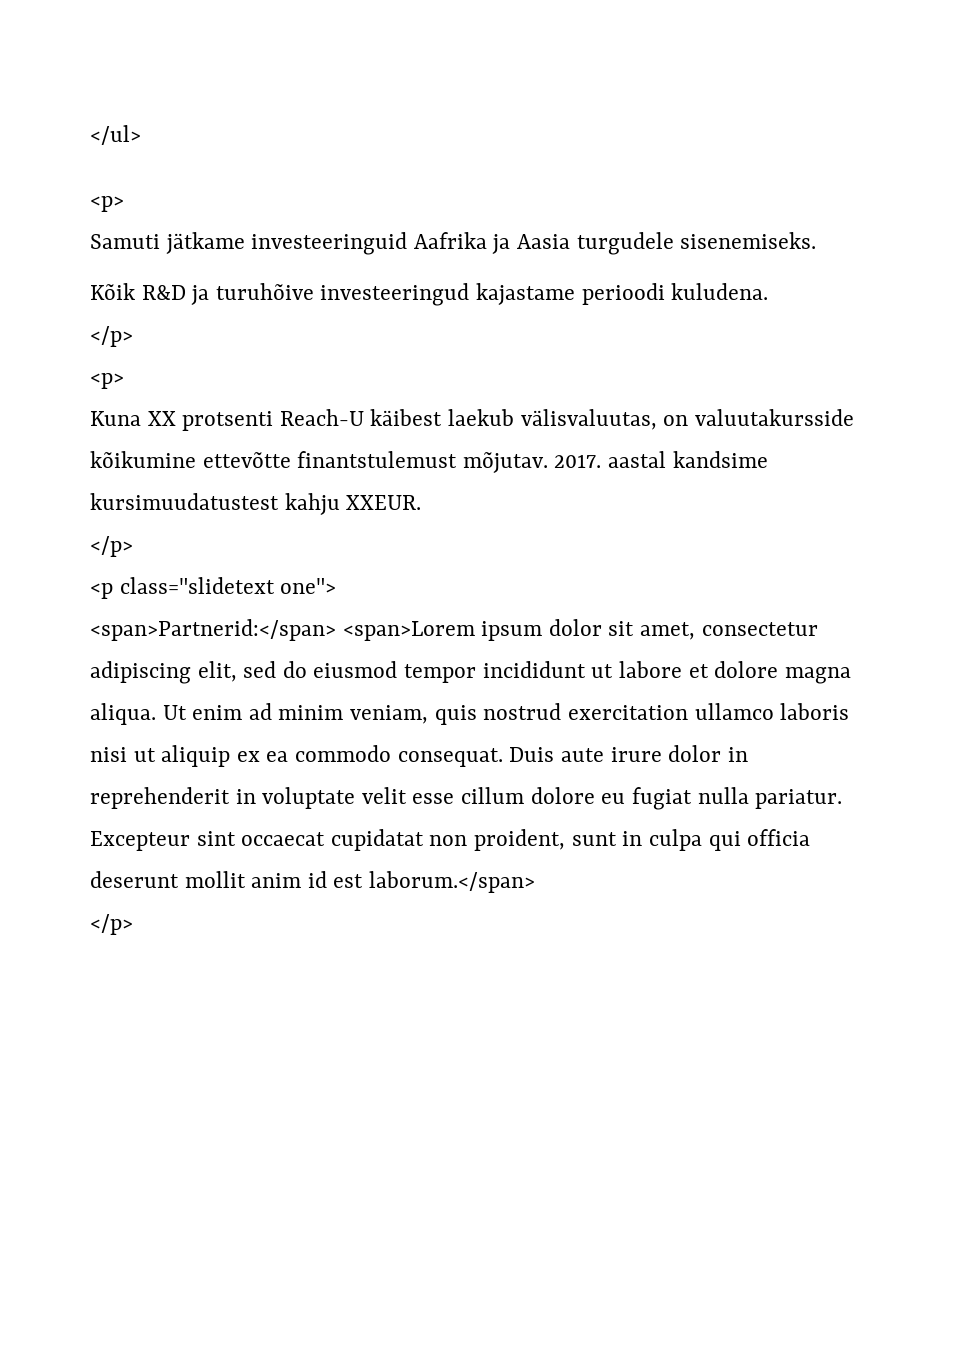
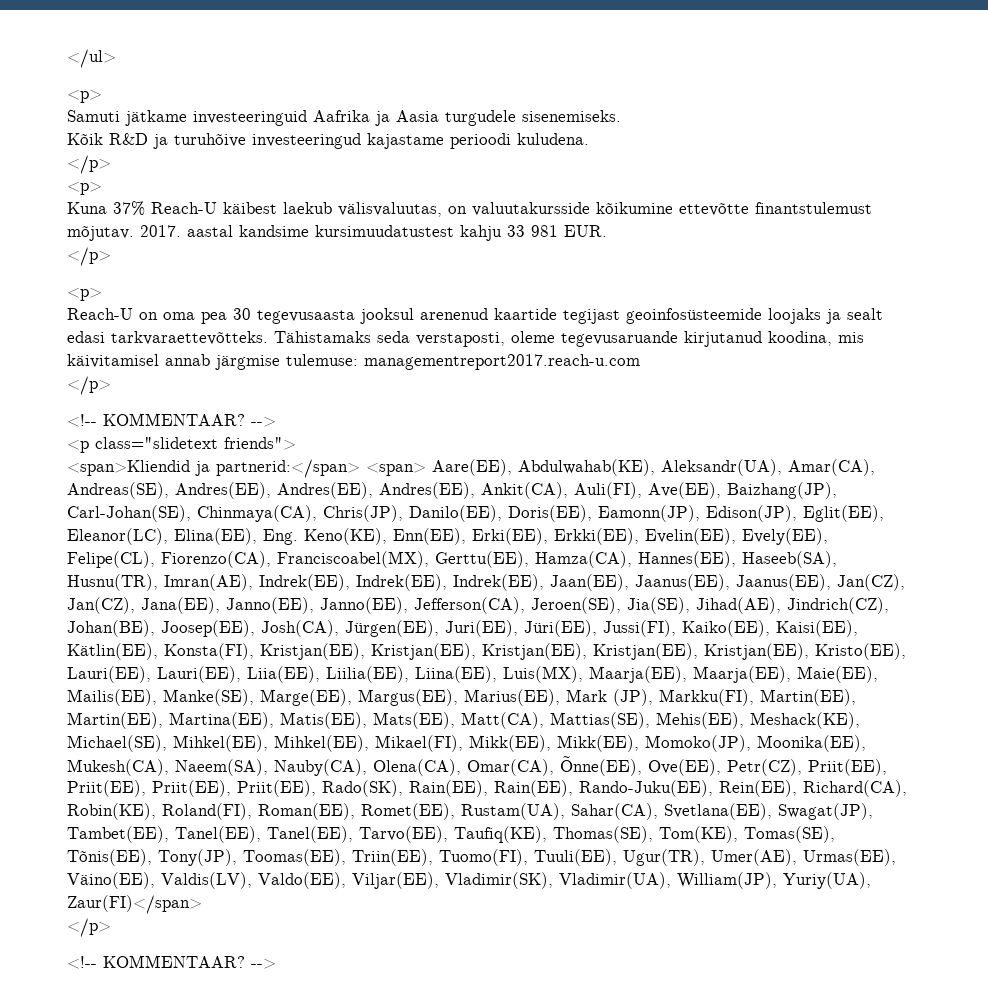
[147,411,274,431] XX protsenti -> [113,201,145,216] 37%
[346,495,422,510] [90,536,133,557] [90,577,337,599] [90,619,818,641] [90,661,851,684] [90,703,850,725] [90,745,748,767] [90,787,843,810] [90,829,811,851] [90,871,536,893] [90,914,133,935] XXEUR. // </p> // <p class="slidetext one"> // <span>Partnerid:</span> <span>Lorem ipsum dolor sit amet, consectetur adipiscing elit, sed do eiusmod tempor incididunt ut labore et dolore magna aliqua. Ut enim ad minim veniam, quis nostrud exercitation ullamco laboris nisi ut aliquip ex ea commodo consequat. Duis aute irure dolor in reprehenderit in voluptate velit esse cillum dolore eu fugiat nulla pariatur. Excepteur sint occaecat cupidatat non proident, sunt in culpa qui officia deserunt mollit anim id est laborum.</span> // </p> -> [507,225,607,237] [67,247,111,266] [67,288,102,301] [67,308,883,324] [67,331,864,347] [67,354,640,370] [67,376,111,395] [67,413,276,427] [67,437,296,453] [67,459,875,478] [67,482,837,499] [67,505,884,522] [67,528,828,545] [67,551,837,568] [67,574,905,591] [67,597,889,614] [67,620,858,637] [67,643,906,660] [67,666,878,683] [67,689,856,706] [67,712,860,729] [67,735,866,752] [67,756,887,776] [67,780,907,797] [67,803,873,820] [67,826,835,843] [67,849,896,866] [67,872,871,889] [67,895,202,914] [67,918,111,937] [67,955,276,969] 33 981 EUR. // </p> // <p> // Reach-U on oma pea 30 tegevusaasta jooksul arenenud kaartide tegijast geoinfosüsteemide loojaks ja sealt edasi tarkvaraettevõtteks. Tähistamaks seda verstaposti, oleme tegevusaruande kirjutanud koodina, mis käivitamisel annab järgmise tulemuse: managementreport2017.reach-u.com // </p> // <!-- KOMMENTAAR? --> // <p class="slidetext friends"> // <span>Kliendid ja partnerid:</span> <span> Aare(EE), Abdulwahab(KE), Aleksandr(UA), Amar(CA), Andreas(SE), Andres(EE), Andres(EE), Andres(EE), Ankit(CA), Auli(FI), Ave(EE), Baizhang(JP), Carl-Johan(SE), Chinmaya(CA), Chris(JP), Danilo(EE), Doris(EE), Eamonn(JP), Edison(JP), Eglit(EE), Eleanor(LC), Elina(EE), Eng. Keno(KE), Enn(EE), Erki(EE), Erkki(EE), Evelin(EE), Evely(EE), Felipe(CL), Fiorenzo(CA), Franciscoabel(MX), Gerttu(EE), Hamza(CA), Hannes(EE), Haseeb(SA), Husnu(TR), Imran(AE), Indrek(EE), Indrek(EE), Indrek(EE), Jaan(EE), Jaanus(EE), Jaanus(EE), Jan(CZ), Jan(CZ), Jana(EE), Janno(EE), Janno(EE), Jefferson(CA), Jeroen(SE), Jia(SE), Jihad(AE), Jindrich(CZ), Johan(BE), Joosep(EE), Josh(CA), Jürgen(EE), Juri(EE), Jüri(EE), Jussi(FI), Kaiko(EE), Kaisi(EE), Kätlin(EE), Konsta(FI), Kristjan(EE), Kristjan(EE), Kristjan(EE), Kristjan(EE), Kristjan(EE), Kristo(EE), Lauri(EE), Lauri(EE), Liia(EE), Liilia(EE), Liina(EE), Luis(MX), Maarja(EE), Maarja(EE), Maie(EE), Mailis(EE), Manke(SE), Marge(EE), Margus(EE), Marius(EE), Mark (JP), Markku(FI), Martin(EE), Martin(EE), Martina(EE), Matis(EE), Mats(EE), Matt(CA), Mattias(SE), Mehis(EE), Meshack(KE), Michael(SE), Mihkel(EE), Mihkel(EE), Mikael(FI), Mikk(EE), Mikk(EE), Momoko(JP), Moonika(EE), Mukesh(CA), Naeem(SA), Nauby(CA), Olena(CA), Omar(CA), Õnne(EE), Ove(EE), Petr(CZ), Priit(EE), Priit(EE), Priit(EE), Priit(EE), Rado(SK), Rain(EE), Rain(EE), Rando-Juku(EE), Rein(EE), Richard(CA), Robin(KE), Roland(FI), Roman(EE), Romet(EE), Rustam(UA), Sahar(CA), Svetlana(EE), Swagat(JP), Tambet(EE), Tanel(EE), Tanel(EE), Tarvo(EE), Taufiq(KE), Thomas(SE), Tom(KE), Tomas(SE), Tõnis(EE), Tony(JP), Toomas(EE), Triin(EE), Tuomo(FI), Tuuli(EE), Ugur(TR), Umer(AE), Urmas(EE), Väino(EE), Valdis(LV), Valdo(EE), Viljar(EE), Vladimir(SK), Vladimir(UA), William(JP), Yuriy(UA), Zaur(FI)</span> // </p> // <!-- KOMMENTAAR? -->

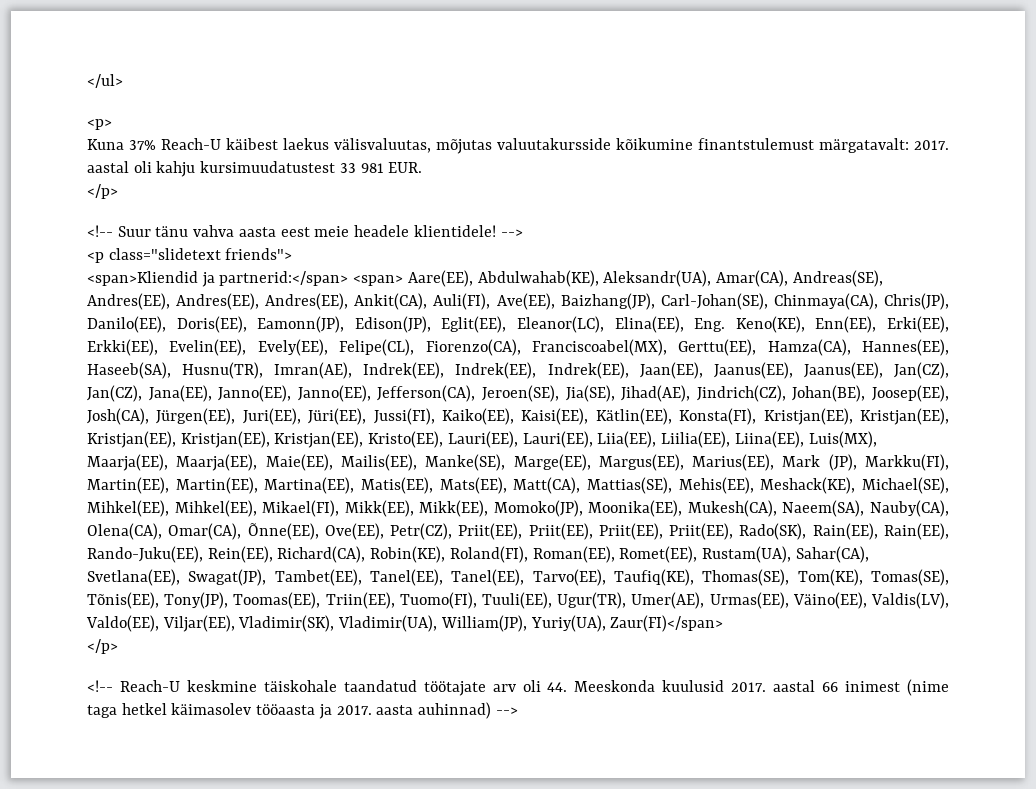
[67,110,621,126] [67,133,589,149] [67,155,111,174] [67,182,102,195] [67,201,872,217] [67,225,607,241] [67,247,111,266] [67,288,102,301] [67,308,883,324] [67,331,864,347] [67,354,640,370] [67,376,111,395] [67,413,245,427] Samuti jätkame investeeringuid Aafrika ja Aasia turgudele sisenemiseks. // Kõik R&D ja turuhõive investeeringud kajastame perioodi kuludena. // </p> // <p> // Kuna 37% Reach-U käibest laekub välisvaluutas, on valuutakursside kõikumine ettevõtte finantstulemust mõjutav. 2017. aastal kandsime kursimuudatustest kahju 33 981 EUR. // </p> // <p> // Reach-U on oma pea 30 tegevusaasta jooksul arenenud kaartide tegijast geoinfosüsteemide loojaks ja sealt edasi tarkvaraettevõtteks. Tähistamaks seda verstaposti, oleme tegevusaruande kirjutanud koodina, mis käivitamisel annab järgmise tulemuse: managementreport2017.reach-u.com // </p> // <!-- KOMMENTAAR? -> [87,138,949,154] [87,161,423,177] [87,184,118,199] [87,225,496,237] Kuna 37% Reach-U käibest laekus välisvaluutas, mõjutas valuutakursside kõikumine finantstulemust märgatavalt: 2017. aastal oli kahju kursimuudatustest 33 981 EUR. // </p> // <!-- Suur tänu vahva aasta eest meie headele klientidele!
[103,955,245,968] KOMMENTAAR? -> [119,679,949,696] [87,702,492,719] Reach-U keskmine täiskohale taandatud töötajate arv oli 44. Meeskonda kuulusid 2017. aastal 66 inimest (nime taga hetkel käimasolev tööaasta ja 2017. aasta auhinnad)

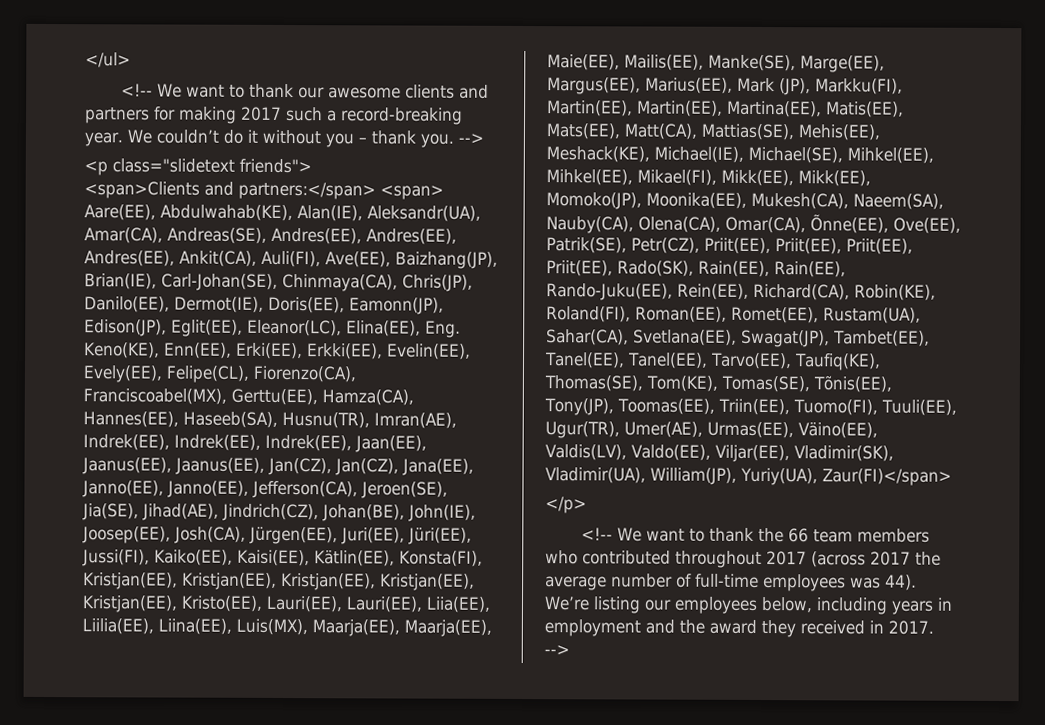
[87,119,112,130] [87,138,949,154] [87,161,423,177] [87,184,118,199] [87,225,496,237] <p> // Kuna 37% Reach-U käibest laekus välisvaluutas, mõjutas valuutakursside kõikumine finantstulemust märgatavalt: 2017. aastal oli kahju kursimuudatustest 33 981 EUR. // </p> // <!-- Suur tänu vahva aasta eest meie headele klientidele! -> [120,83,489,99] [84,106,463,125] [84,129,454,148] <!-- We want to thank our awesome clients and partners for making 2017 such a record-breaking year. We couldn’t do it without you – thank you.
[87,271,349,287] <span>Kliendid ja partnerid:</span> -> [84,181,376,200] <span>Clients and partners:</span>
(599, 278) none -> [297,205,363,222] Alan(IE),
(655, 301) none -> [84,273,157,290] Brian(IE),
(166, 324) none -> [174,296,264,313] Dermot(IE),
(866, 393) none -> [408,504,476,522] John(IE),
(856, 485) none -> [654,146,744,163] Michael(IE),
(384, 531) none -> [546,237,627,254] Patrik(SE),
[119,679,949,696] [87,702,492,719] Reach-U keskmine täiskohale taandatud töötajate arv oli 44. Meeskonda kuulusid 2017. aastal 66 inimest (nime taga hetkel käimasolev tööaasta ja 2017. aasta auhinnad) -> [616,527,930,543] [545,550,941,569] [545,573,917,592] [544,596,953,615] [544,619,934,638] We want to thank the 66 team members who contributed throughout 2017 (across 2017 the average number of full-time employees was 44). We’re listing our employees below, including years in employment and the award they received in 2017.

